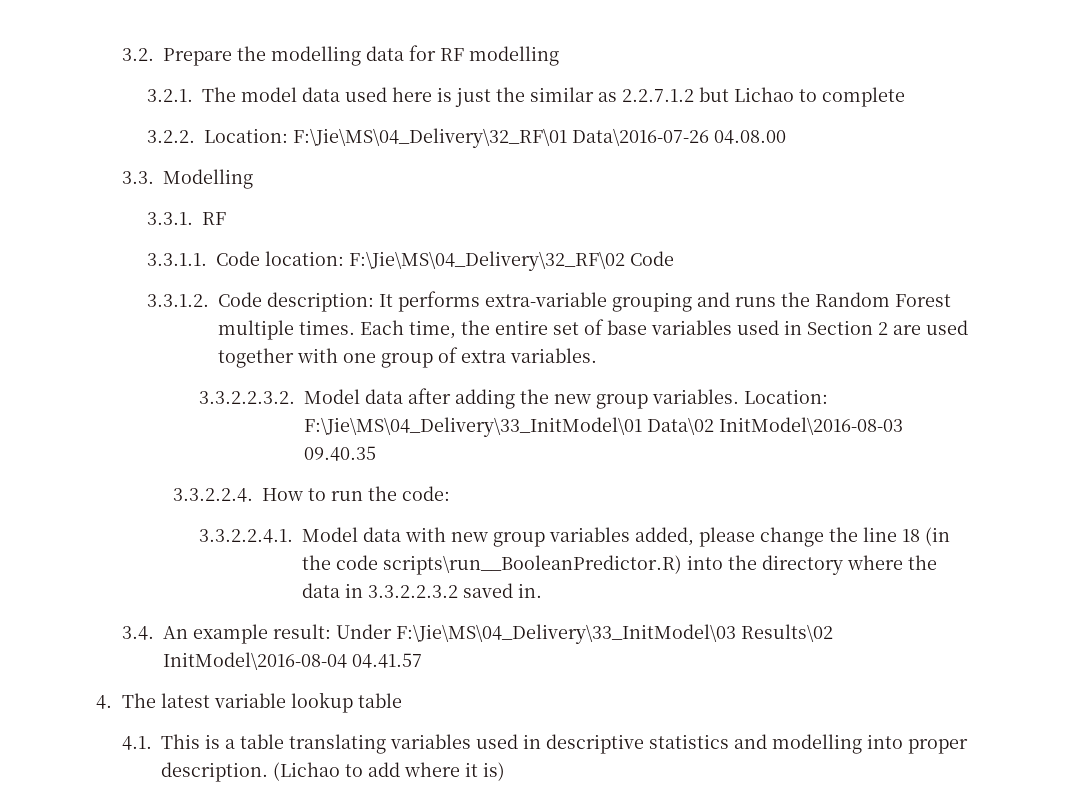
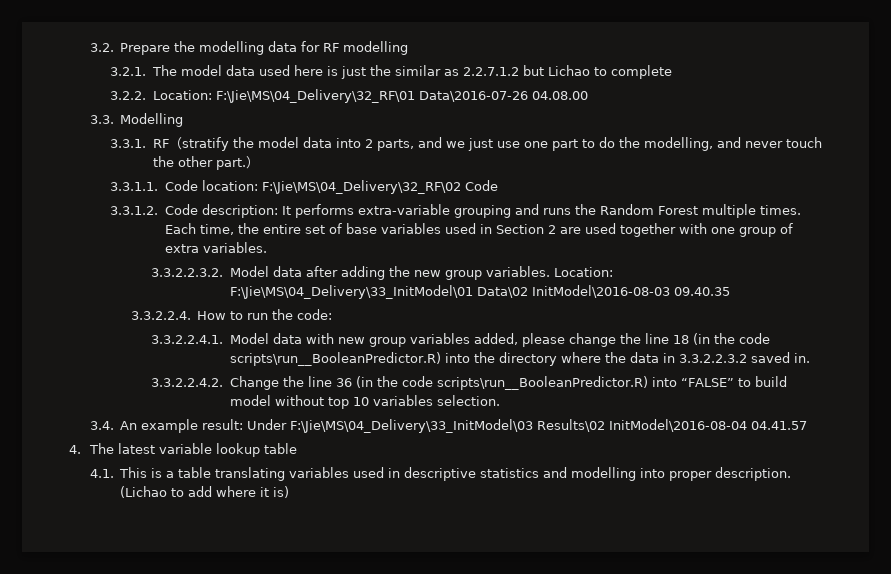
(227, 218) none -> [168,137,822,151] [152,156,259,170] （stratify the model data into 2 parts, and we just use one part to do the modelling, and never touch the other part.）
(542, 590) none -> [151,376,787,390] [229,395,500,409] // 3.3.2.2.4.2. Change the line 36 (in the code scripts\run__BooleanPredictor.R) into “FALSE” to build model without top 10 variables selection.

